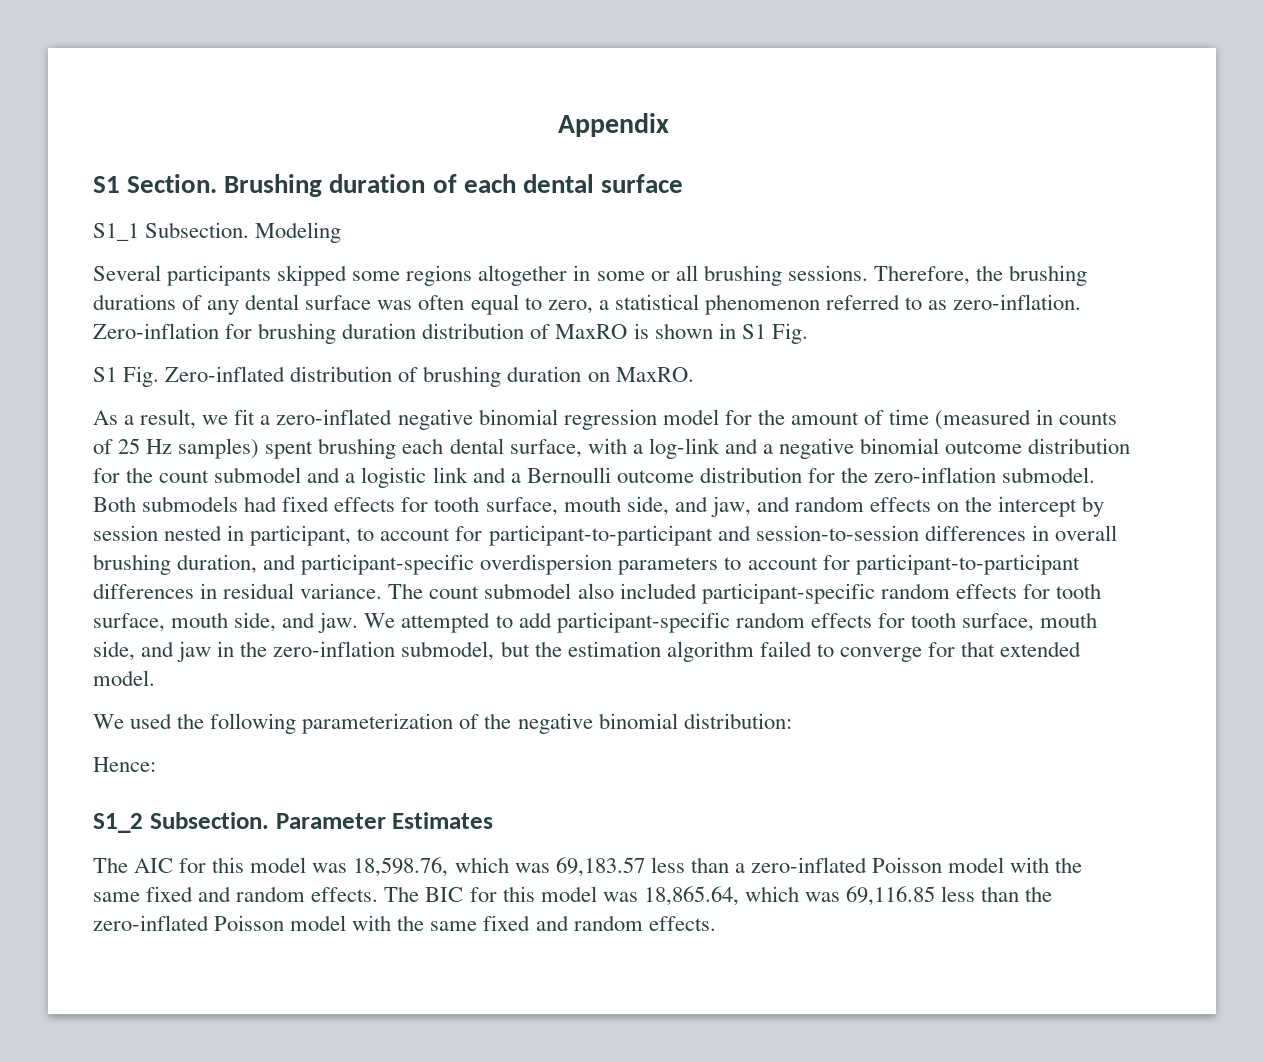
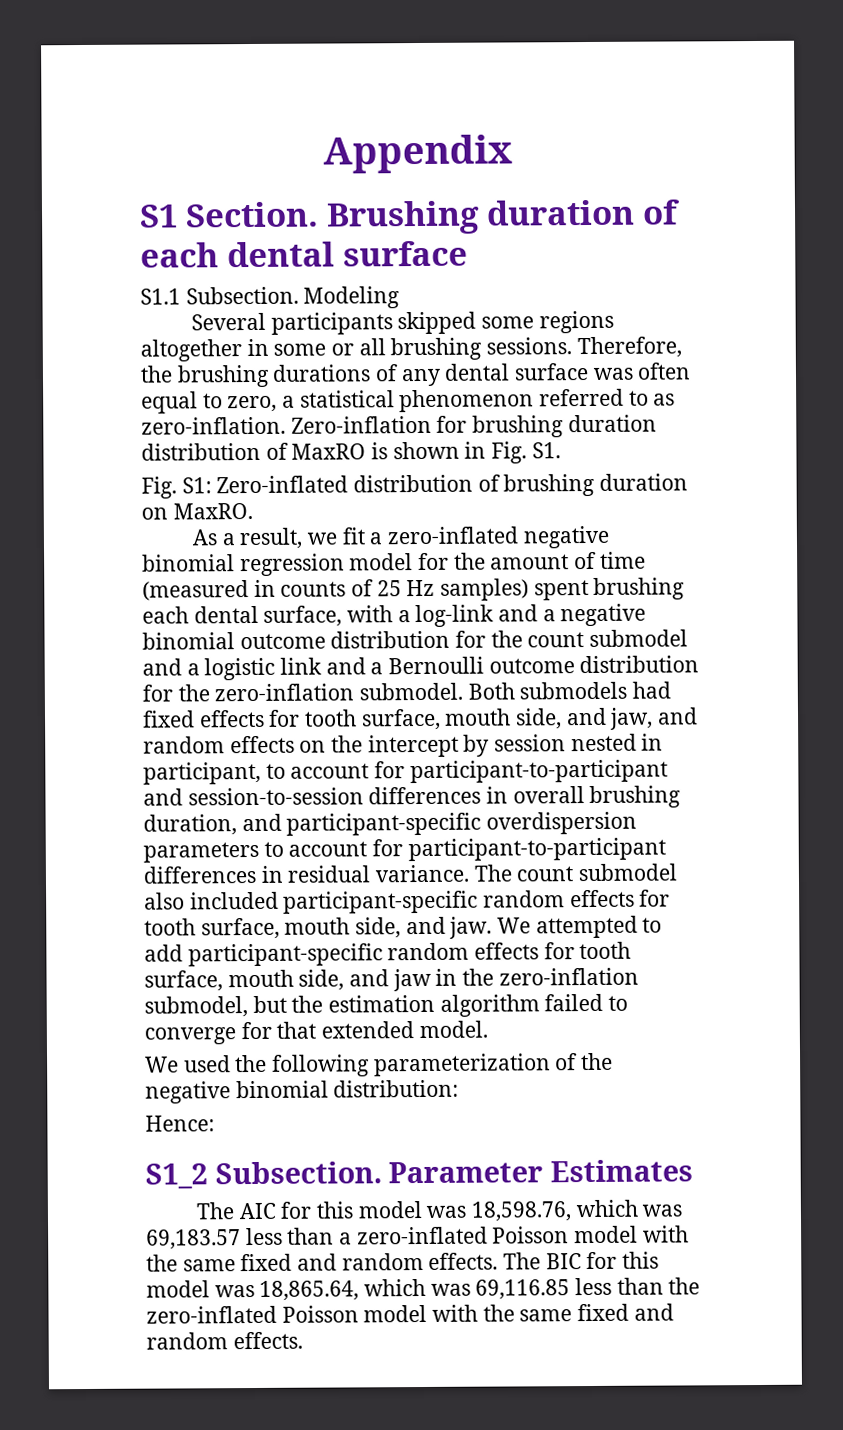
[93,223,139,241] S1_1 -> [140,288,181,305] S1.1
[741,323,808,344] [93,366,160,387] S1 Fig. // S1 Fig. -> [491,441,561,464] [141,476,212,499] Fig. S1. // Fig. S1:

